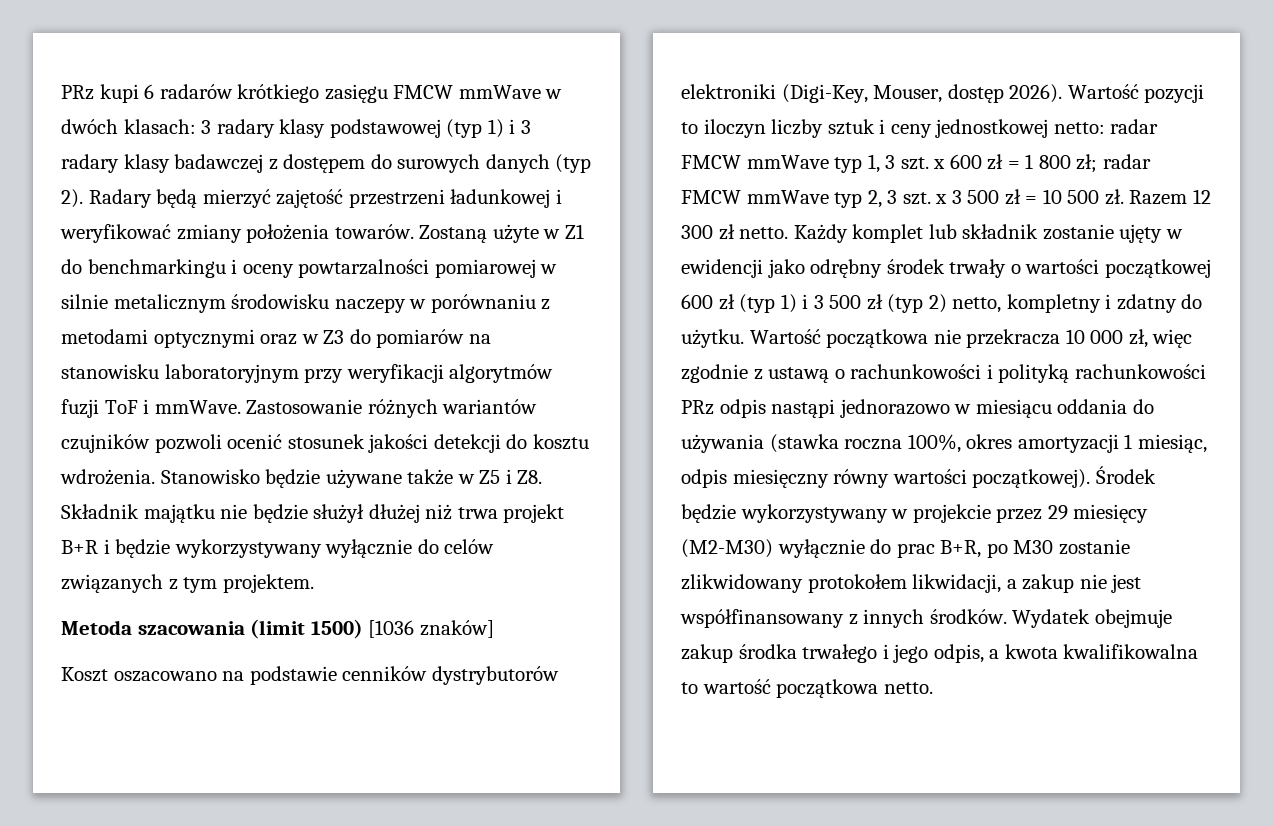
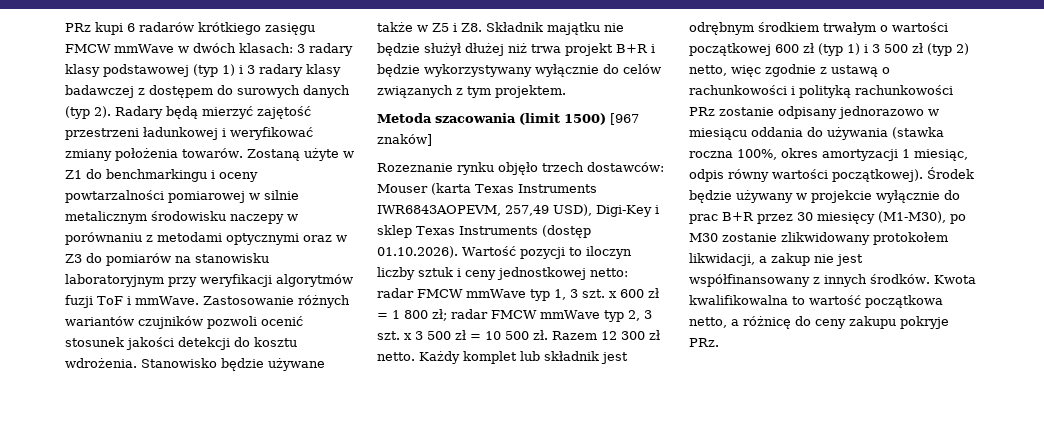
[368,620,415,638] [1036 -> [610,113,639,125] [967
[61,666,559,685] [681,84,1063,103] Koszt oszacowano na podstawie cenników dystrybutorów elektroniki (Digi-Key, Mouser, dostęp 2026). -> [377,162,664,175] [377,183,597,195] [377,204,659,217] [377,225,591,238] [377,246,458,258] Rozeznanie rynku objęło trzech dostawców: Mouser (karta Texas Instruments IWR6843AOPEVM, 257,49 USD), Digi-Key i sklep Texas Instruments (dostęp 01.10.2026).
[1042,224,1183,243] [681,259,1007,278] zostanie ujęty w ewidencji jako odrębny środek trwały -> [601,352,628,364] [689,22,876,35] jest odrębnym środkiem trwałym
[1006,294,1203,313] [681,329,1148,348] kompletny i zdatny do użytku. Wartość początkowa nie przekracza 10 000 zł, -> (727, 70) none
[719,399,836,418] odpis nastąpi -> [719,106,837,119] zostanie odpisany
[732,469,829,488] miesięczny -> (724, 175) none
[740,504,888,523] wykorzystywany -> [736,190,793,203] używany
[996,504,1149,523] [681,539,982,558] przez 29 miesięcy (M2-M30) wyłącznie do prac B+R, -> [876,190,960,203] [689,211,946,224] wyłącznie do prac B+R przez 30 miesięcy (M1-M30),
[1012,609,1172,628] [681,644,1199,663] [681,679,933,698] Wydatek obejmuje zakup środka trwałego i jego odpis, a kwota kwalifikowalna to wartość początkowa netto. -> [933,275,976,284] [689,295,943,308] [689,316,949,329] [689,338,719,347] Kwota kwalifikowalna to wartość początkowa netto, a różnicę do ceny zakupu pokryje PRz.

